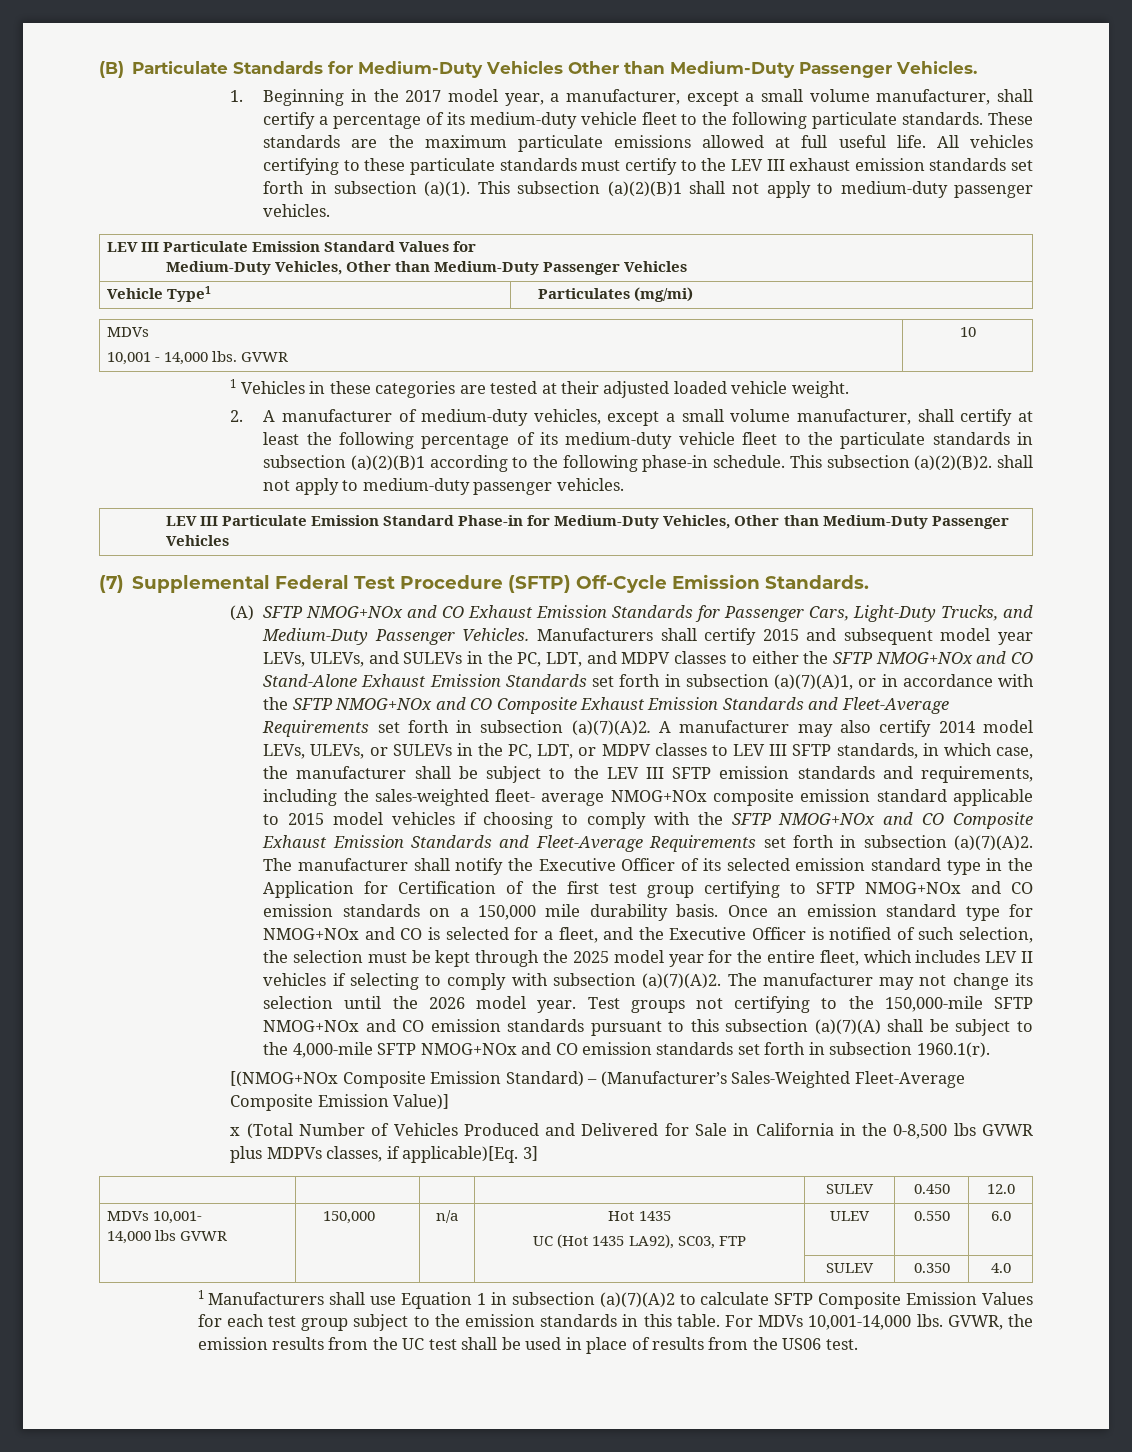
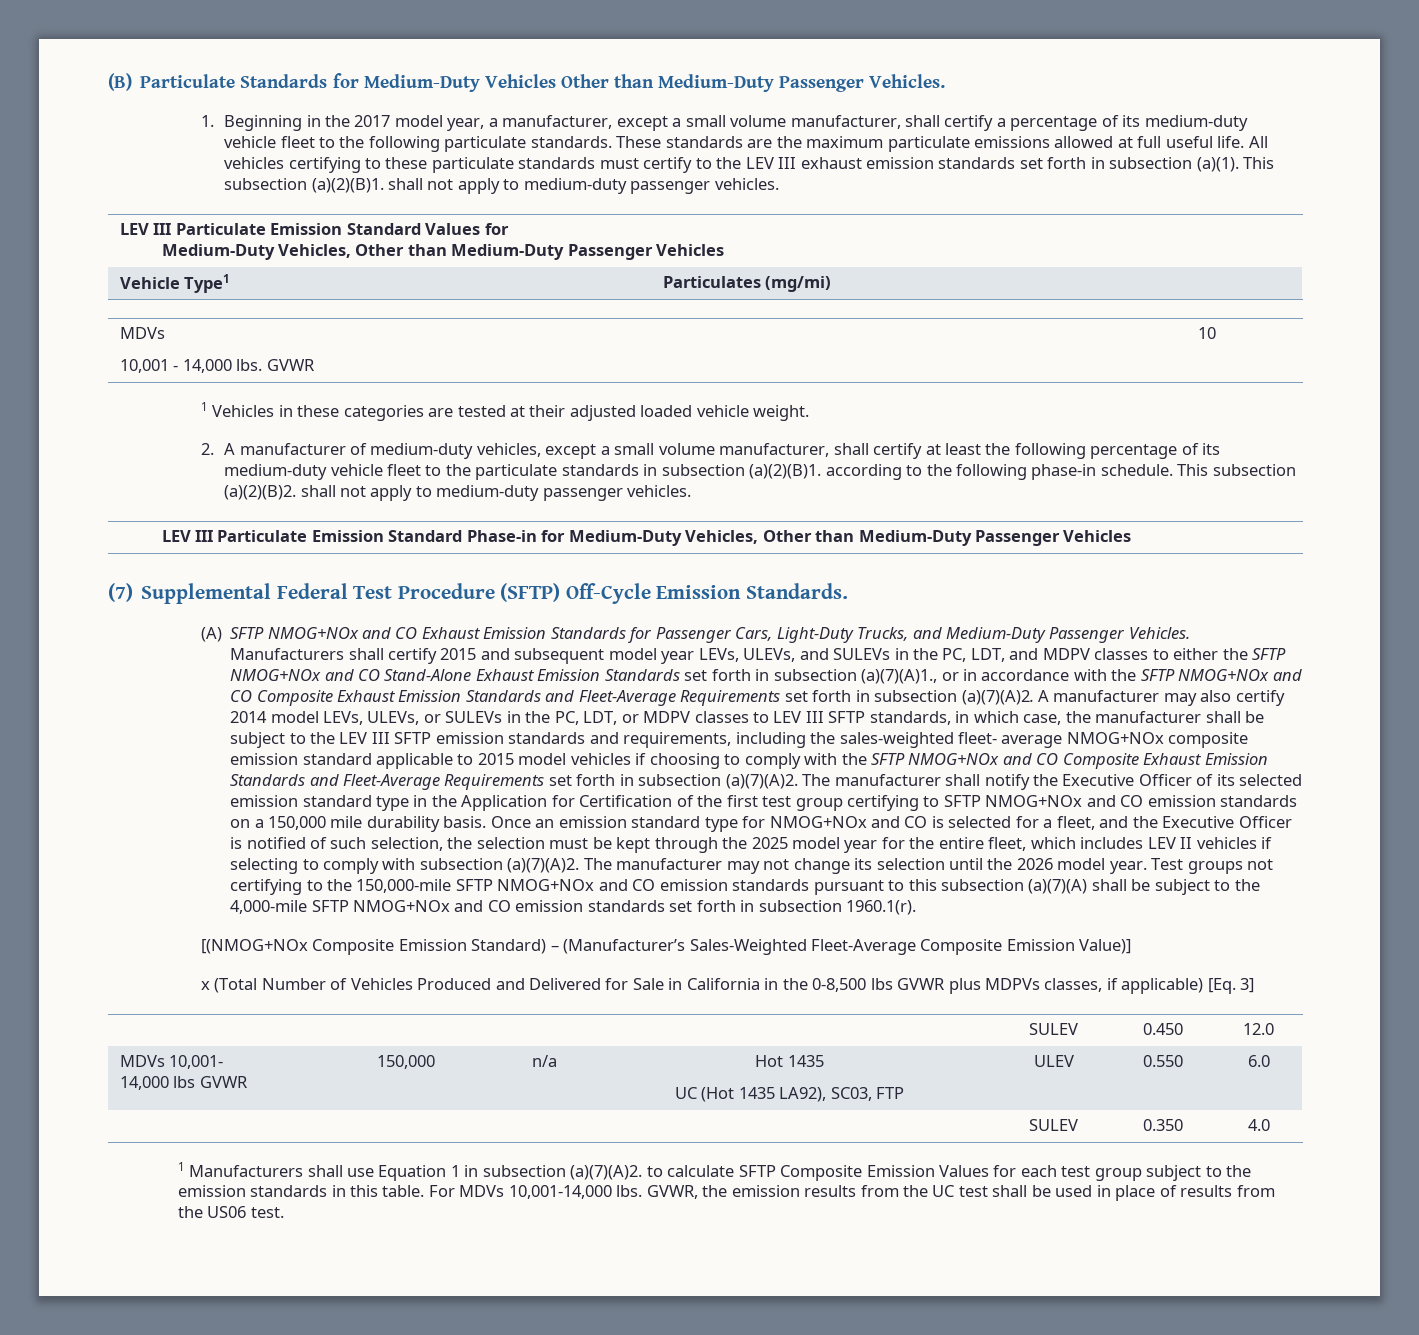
[607,181,682,197] (a)(2)(B)1 -> [311,178,384,193] (a)(2)(B)1.
[350,455,425,471] (a)(2)(B)1 -> [749,464,822,479] (a)(2)(B)1.
[774,674,854,690] (a)(7)(A)1, -> [861,669,938,684] (a)(7)(A)1.,
[402,1146,519,1163] applicable)[Eq. -> [1121,978,1236,994] applicable) [Eq.
[599,1292,675,1308] (a)(7)(A)2 -> [570,1165,643,1180] (a)(7)(A)2.

